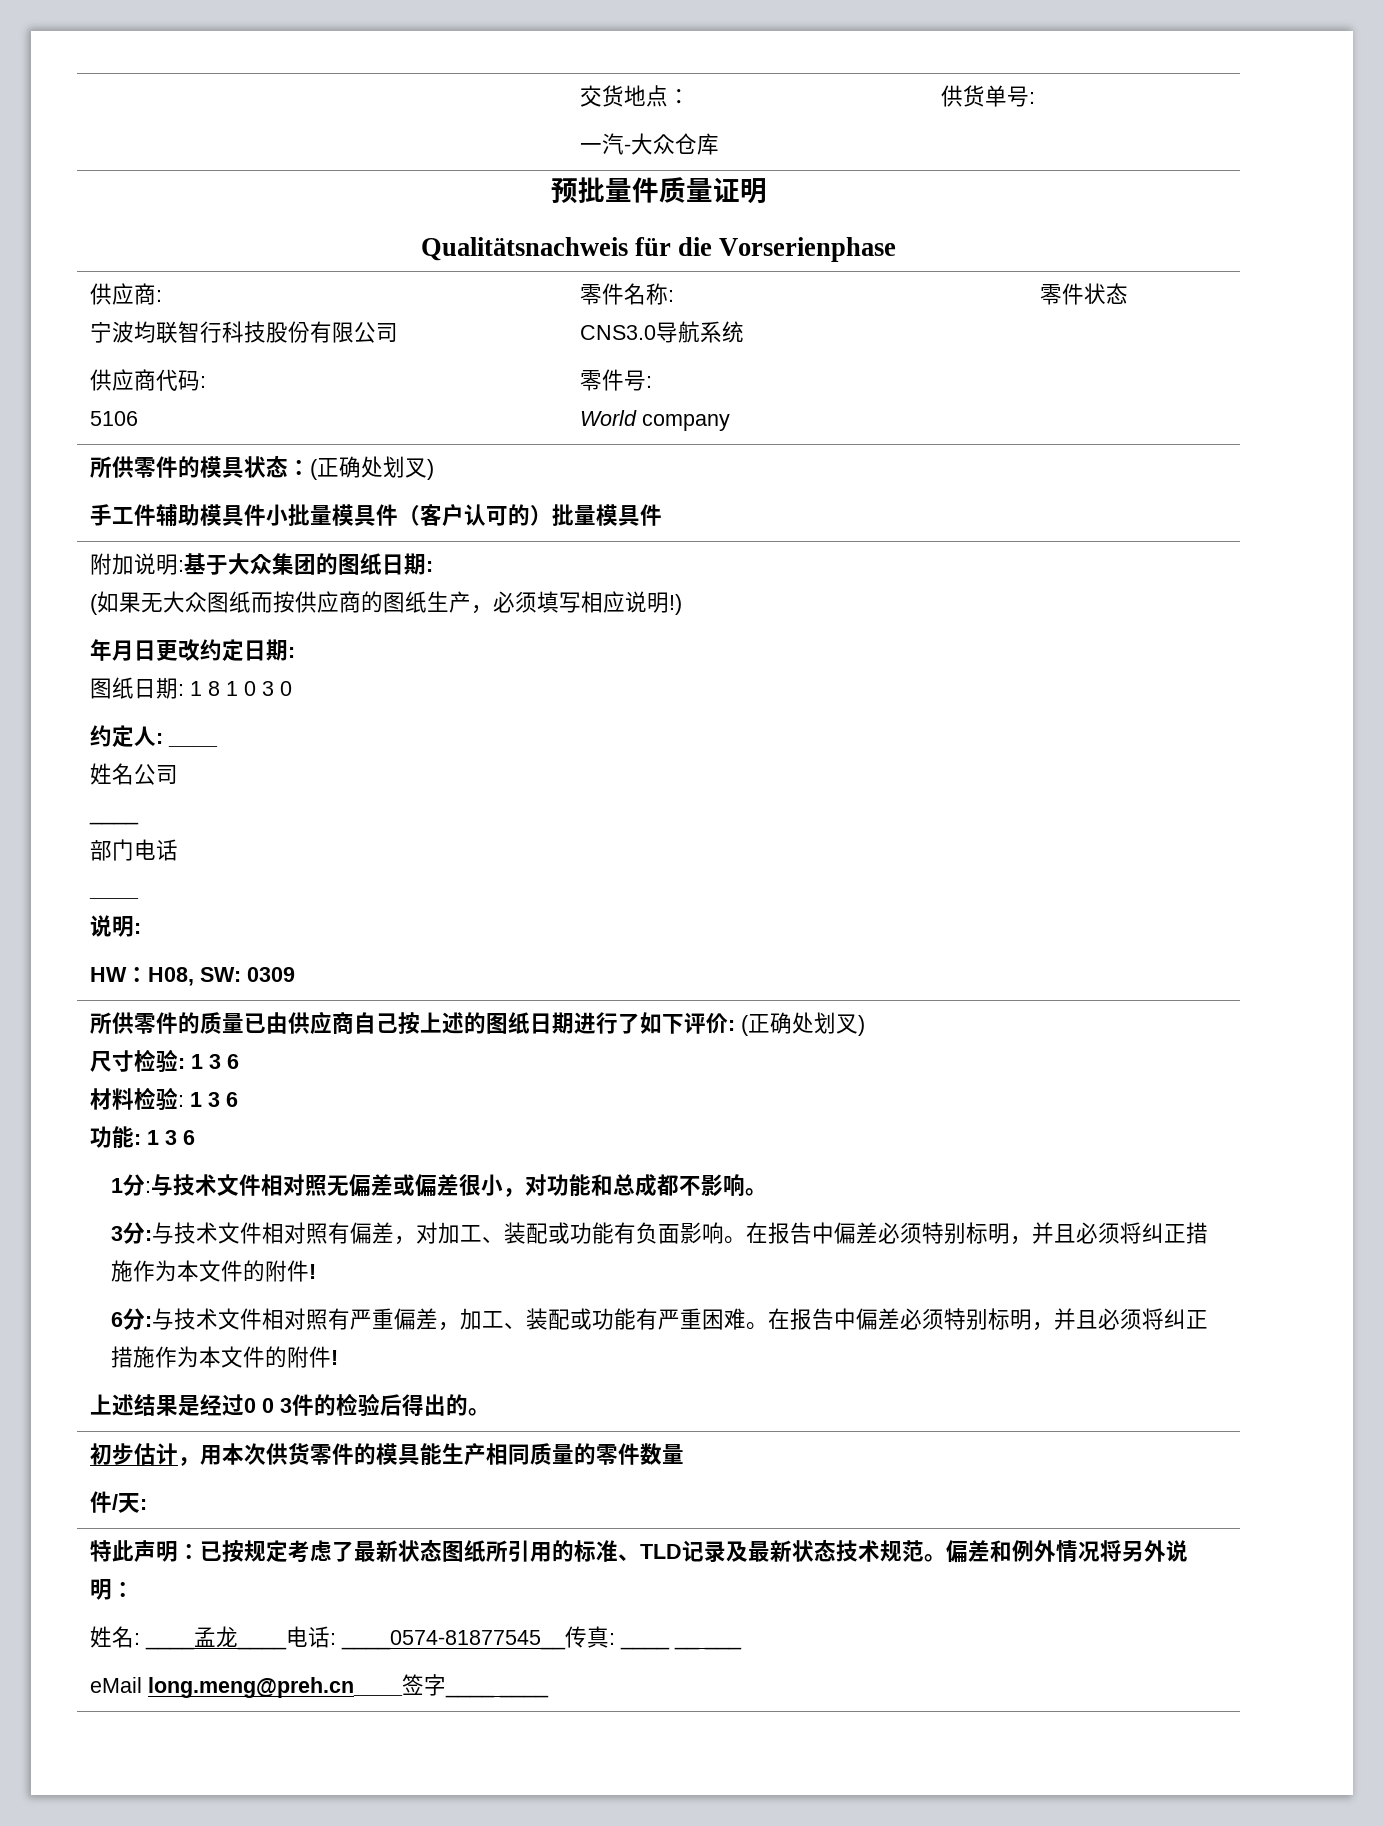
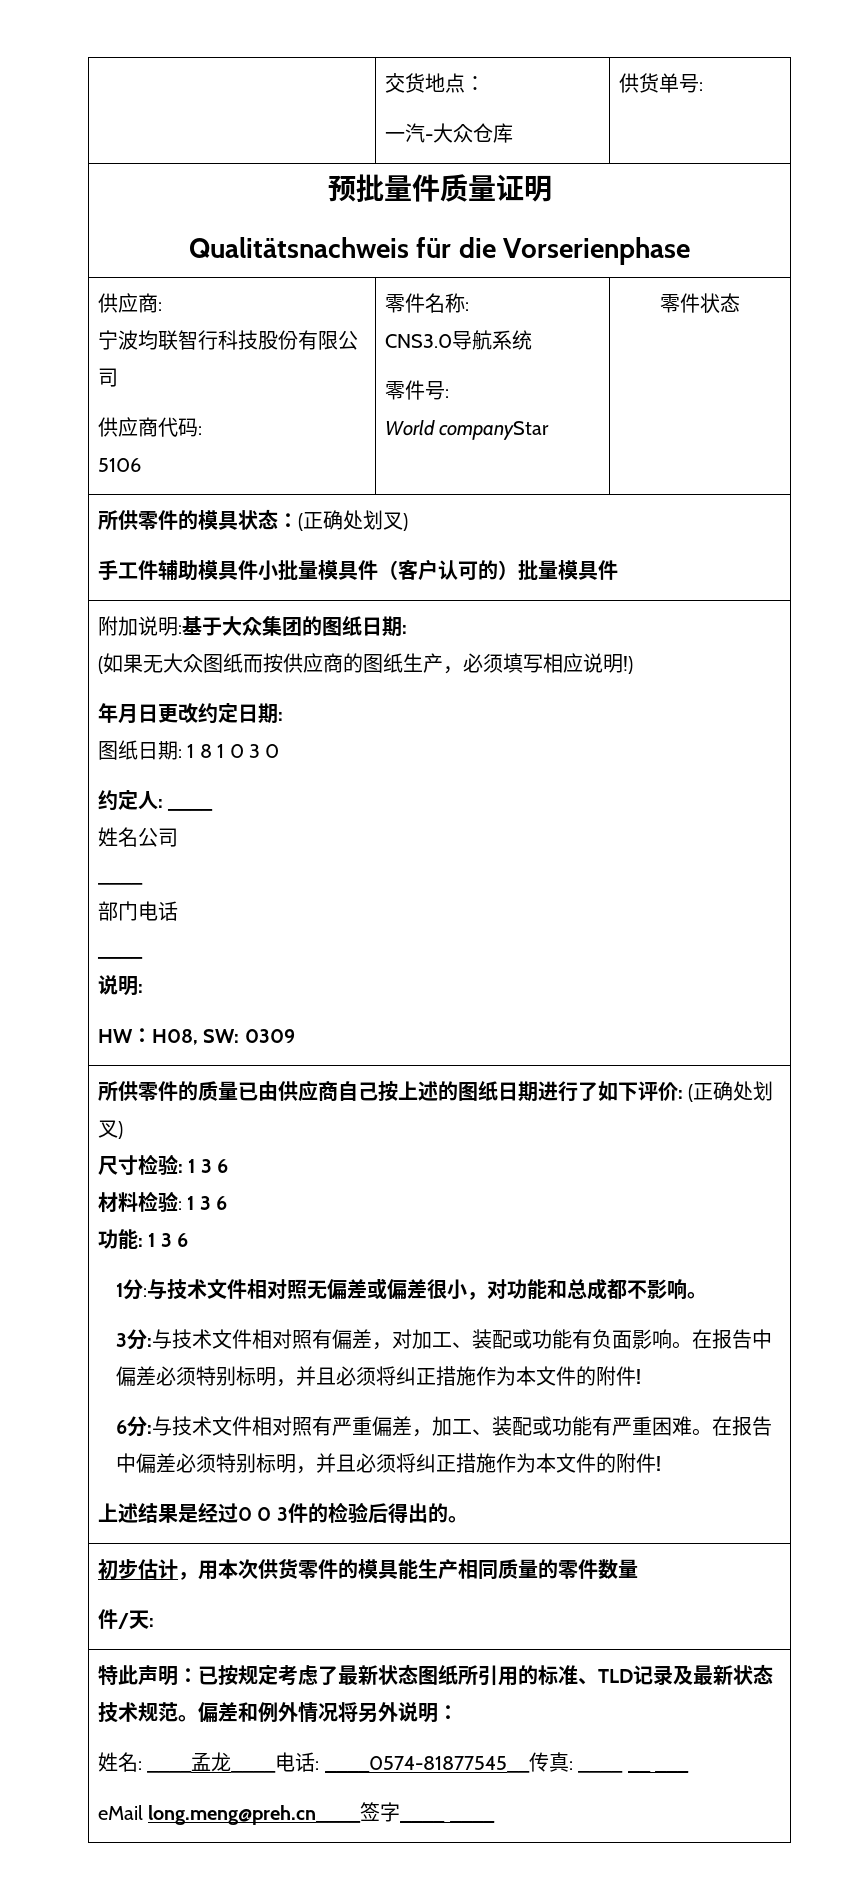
[642,414,731,431] company -> [439,421,550,440] companyStar

